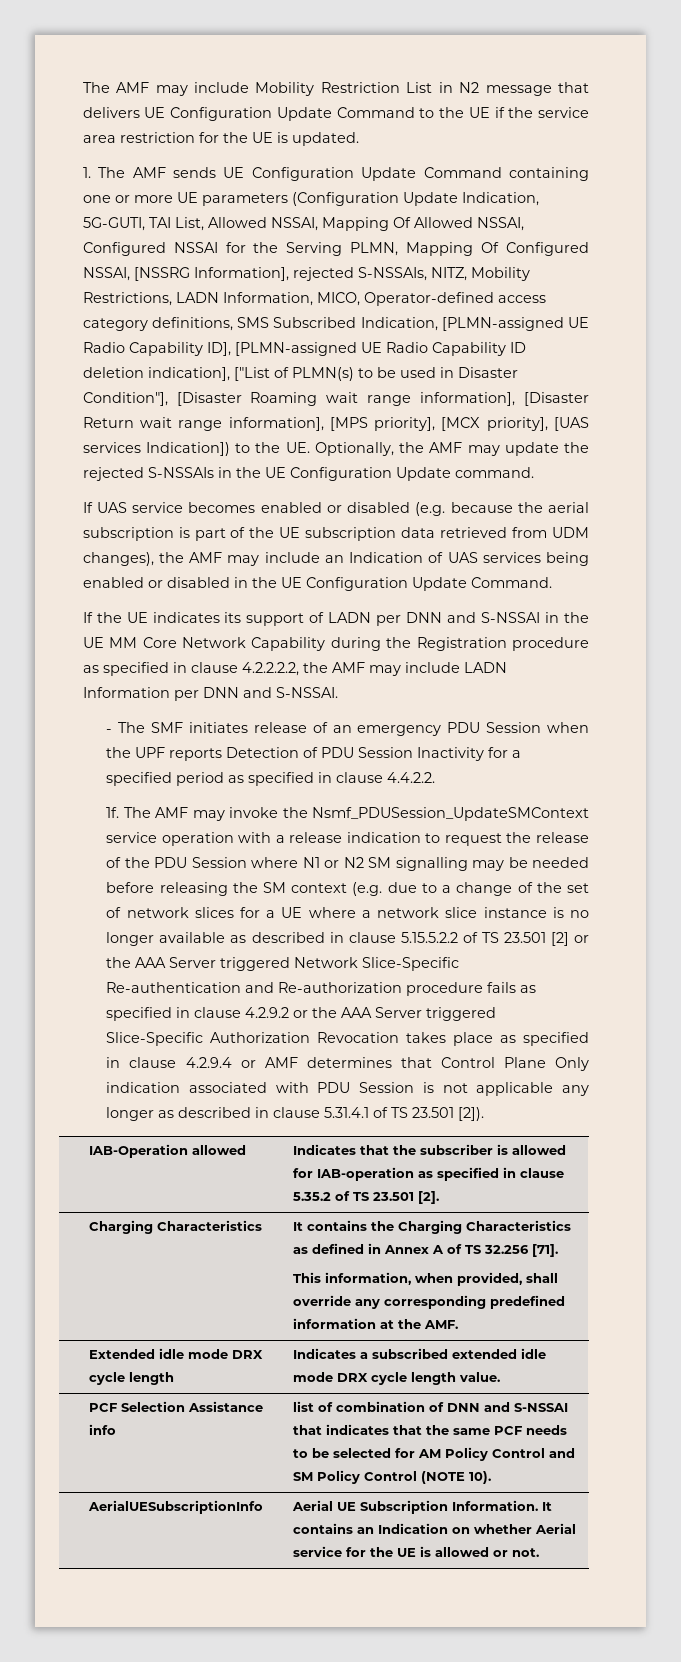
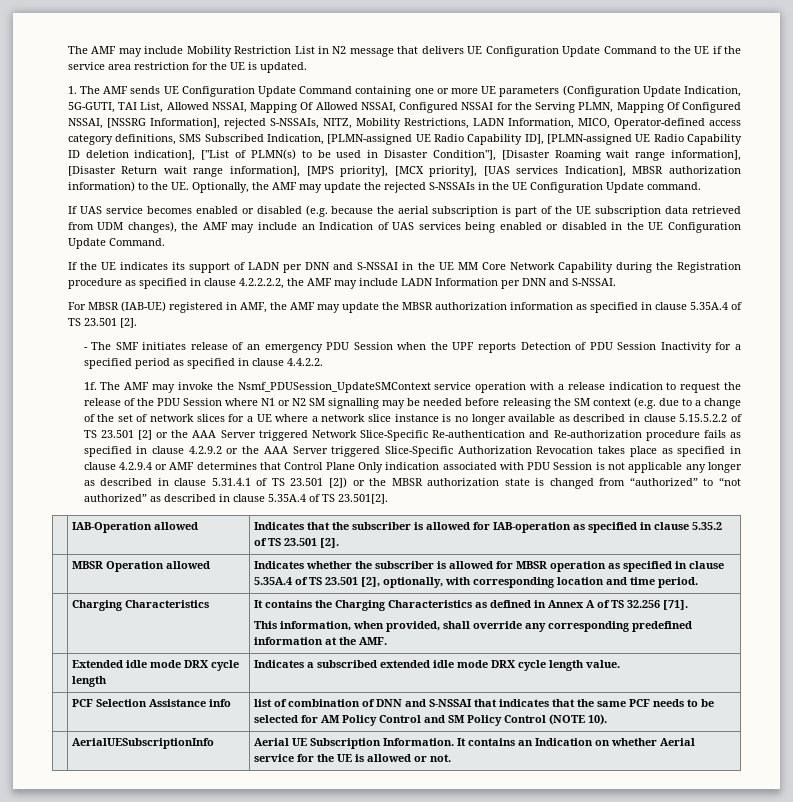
[145,442,230,456] Indication]) -> [564,166,741,177] [67,181,135,192] Indication], MBSR authorization information)
(338, 692) none -> [67,301,742,313] [67,318,137,328] // For MBSR (IAB-UE) registered in AMF, the AMF may update the MBSR authorization information as specified in clause 5.35A.4 of TS 23.501 [2].
[458,1107,485,1121] [2]). -> [328,477,742,489] [83,494,388,504] [2]) or the MBSR authorization state is changed from “authorized” to “not authorized” as described in clause 5.35A.4 of TS 23.501[2].
(439, 1197) none -> [72,561,211,572] [254,561,725,572] [254,577,699,588] // | MBSR Operation allowed | Indicates whether the subscriber is allowed for MBSR operation as specified in clause 5.35A.4 of TS 23.501 [2], optionally, with corresponding location and time period.

